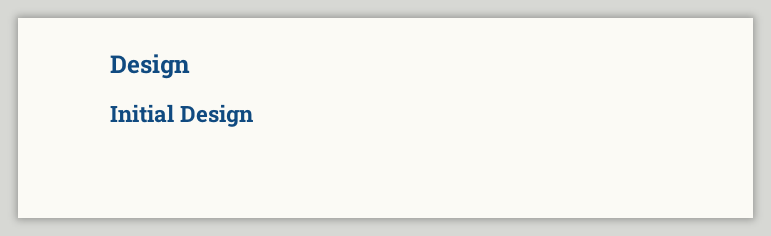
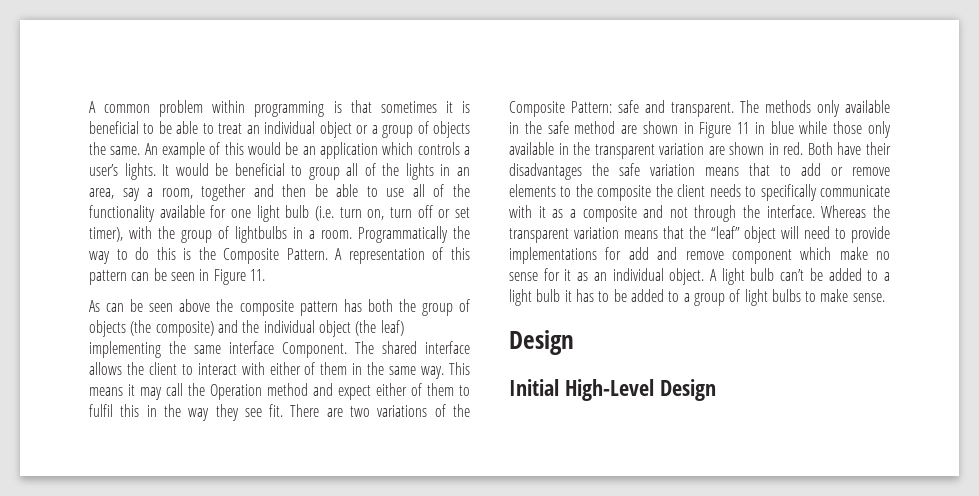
(110, 66) none -> [89,100,470,117] [89,121,470,138] [89,142,470,159] [89,163,471,180] [89,184,471,201] [89,205,471,222] [89,226,470,243] [89,247,471,264] [89,268,265,285] [89,299,470,316] [89,320,404,337] [89,341,470,358] [89,362,470,379] [89,383,470,400] [89,404,471,421] [509,100,890,117] [509,121,891,138] [509,142,892,159] [509,163,890,180] [509,184,890,201] [509,205,890,222] [509,226,890,243] [509,247,890,264] [509,268,890,285] [509,289,885,306] A common problem within programming is that sometimes it is beneficial to be able to treat an individual object or a group of objects the same. An example of this would be an application which controls a user’s lights. It would be beneficial to group all of the lights in an area, say a room, together and then be able to use all of the functionality available for one light bulb (i.e. turn on, turn off or set timer), with the group of lightbulbs in a room. Programmatically the way to do this is the Composite Pattern. A representation of this pattern can be seen in Figure 11. // As can be seen above the composite pattern has both the group of objects (the composite) and the individual object (the leaf) implementing the same interface Component. The shared interface allows the client to interact with either of them in the same way. This means it may call the Operation method and expect either of them to fulfil this in the way they see fit. There are two variations of the Composite Pattern: safe and transparent. The methods only available in the safe method are shown in Figure 11 in blue while those only available in the transparent variation are shown in red. Both have their disadvantages the safe variation means that to add or remove elements to the composite the client needs to specifically communicate with it as a composite and not through the interface. Whereas the transparent variation means that the “leaf” object will need to provide implementations for add and remove component which make no sense for it as an individual object. A light bulb can’t be added to a light bulb it has to be added to a group of light bulbs to make sense. //
(174, 113) none -> [564,379,654,401] High-Level

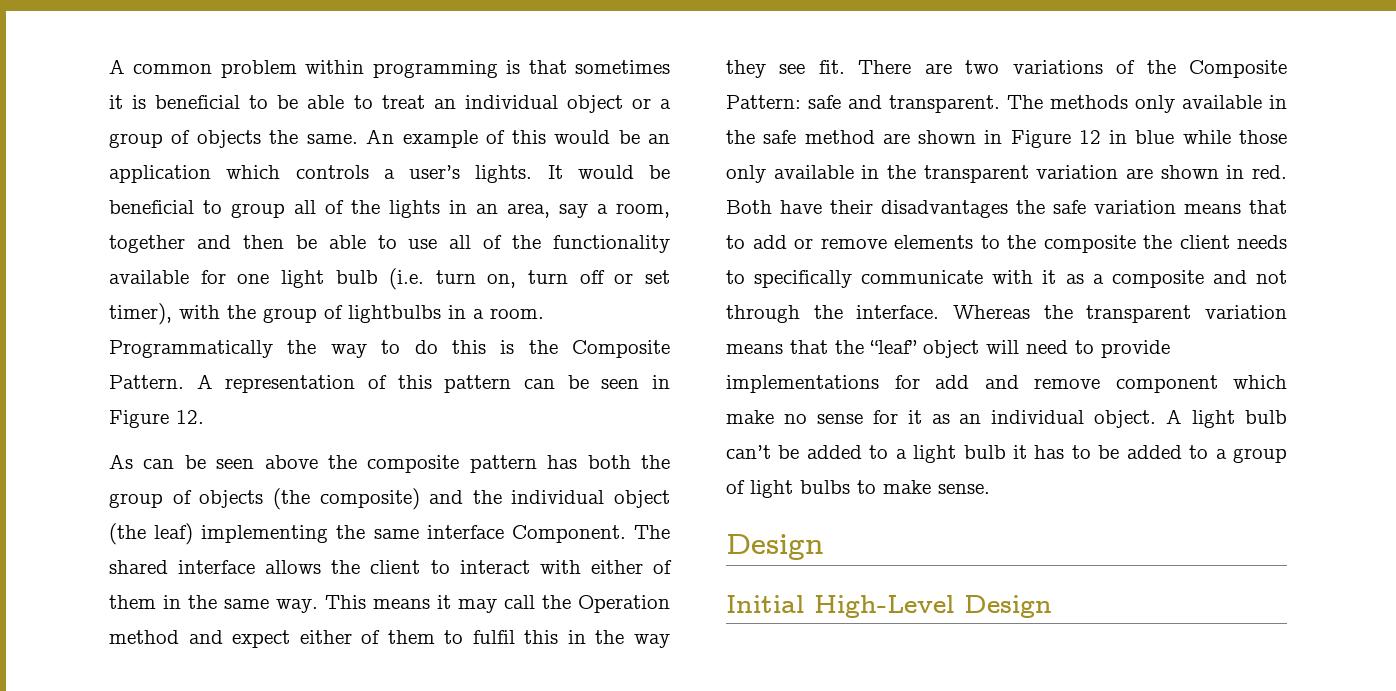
[249,269,265,281] 11. -> [176,410,204,424] 12.
[737,122,750,134] 11 -> [1078,130,1101,144] 12

